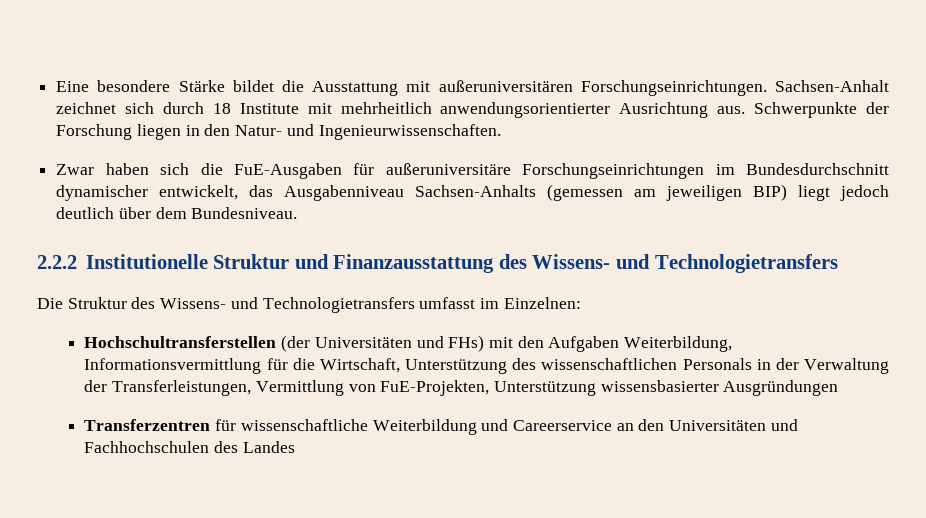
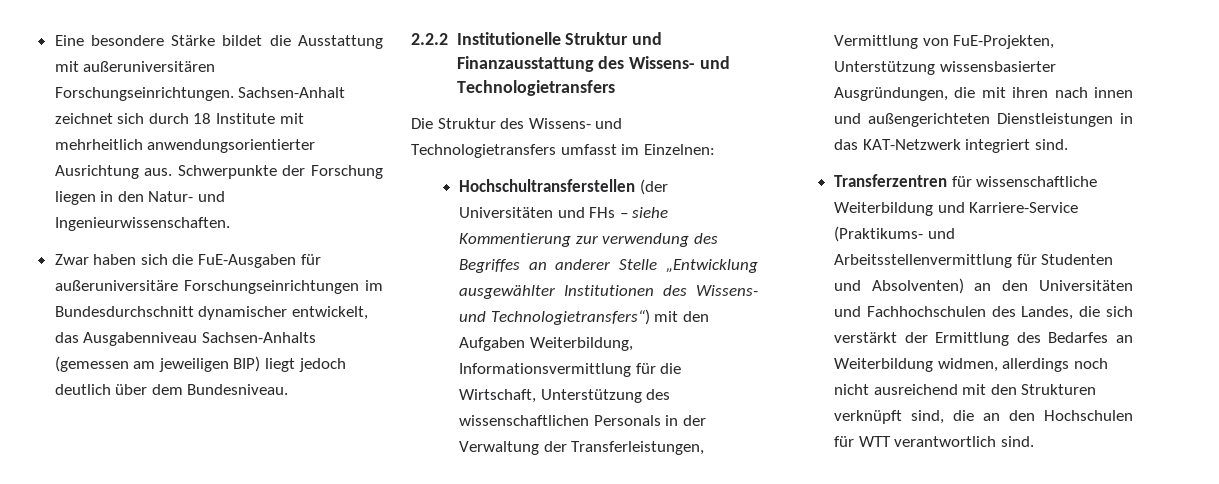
[448,335,485,352] FHs) -> [589,207,669,218] [458,233,718,247] [458,259,758,273] [458,285,758,299] [458,309,650,325] FHs – siehe Kommentierung zur verwendung des Begriffes an anderer Stelle „Entwicklung ausgewählter Institutionen des Wissens- und Technologietransfers“)
[723,380,839,396] Ausgründungen -> [833,87,1133,101] [833,113,1133,127] [833,139,1068,153] Ausgründungen, die mit ihren nach innen und außengerichteten Dienstleistungen in das KAT-Netzwerk integriert sind.
[512,420,612,431] Careerservice -> [969,202,1079,213] [833,226,955,242] [833,254,1114,268] [833,278,964,294] Karriere-Service (Praktikums- und Arbeitsstellenvermittlung für Studenten und Absolventen)
[242,441,295,453] Landes -> [1021,306,1133,320] [833,332,1133,346] [833,358,1108,372] [833,384,1097,395] [833,410,1133,424] [833,436,1034,447] Landes, die sich verstärkt der Ermittlung des Bedarfes an Weiterbildung widmen, allerdings noch nicht ausreichend mit den Strukturen verknüpft sind, die an den Hochschulen für WTT verantwortlich sind.

